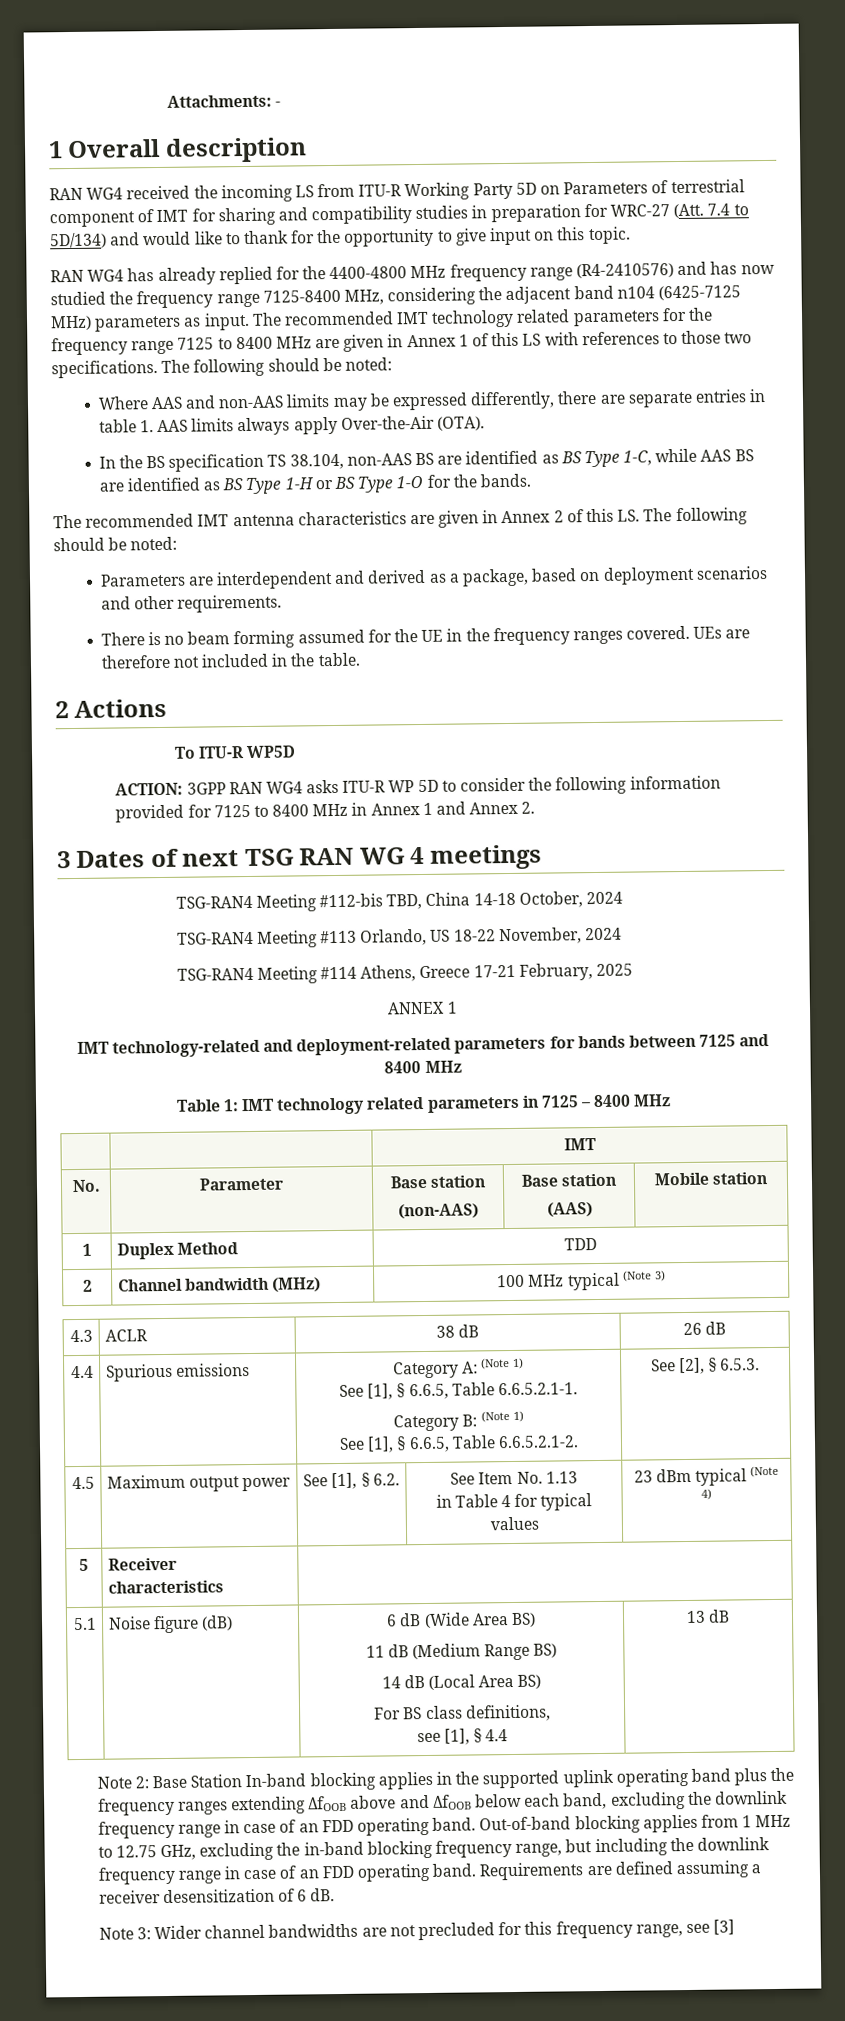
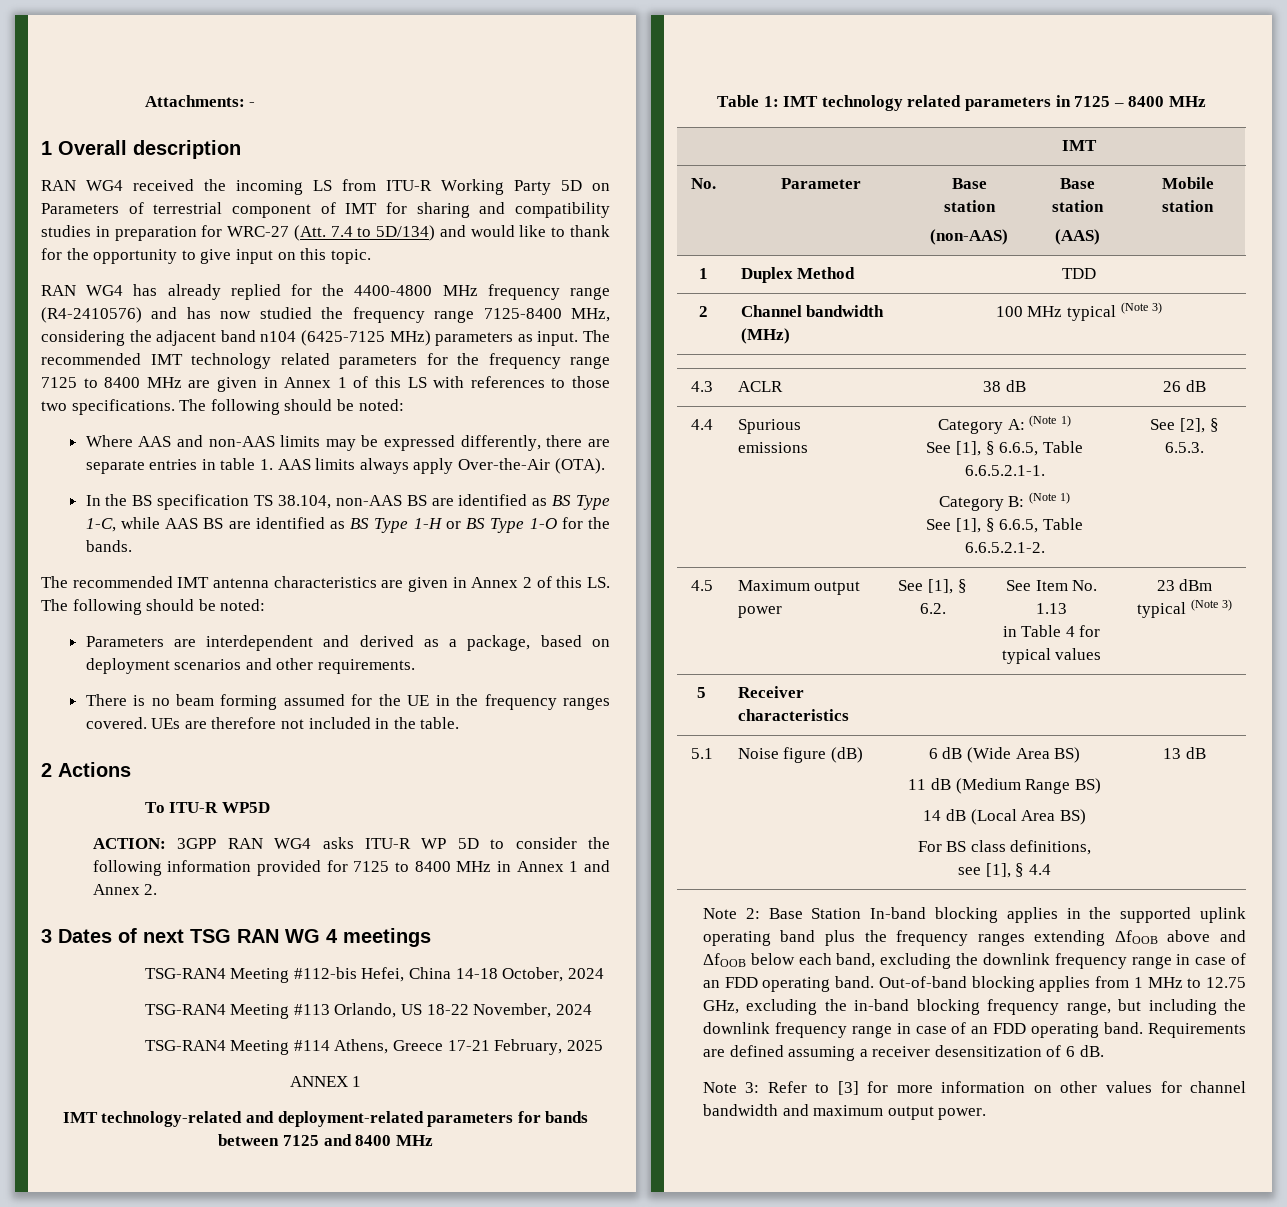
[386,893,423,910] TBD, -> [361,967,405,982] Hefei,
[701,1488,712,1500] 4) -> [1222,599,1233,611] 3)
[154,1919,736,1941] Wider channel bandwidths are not precluded for this frequency range, see [3] -> [767,1081,1246,1095] [702,1104,987,1120] Refer to [3] for more information on other values for channel bandwidth and maximum output power.

